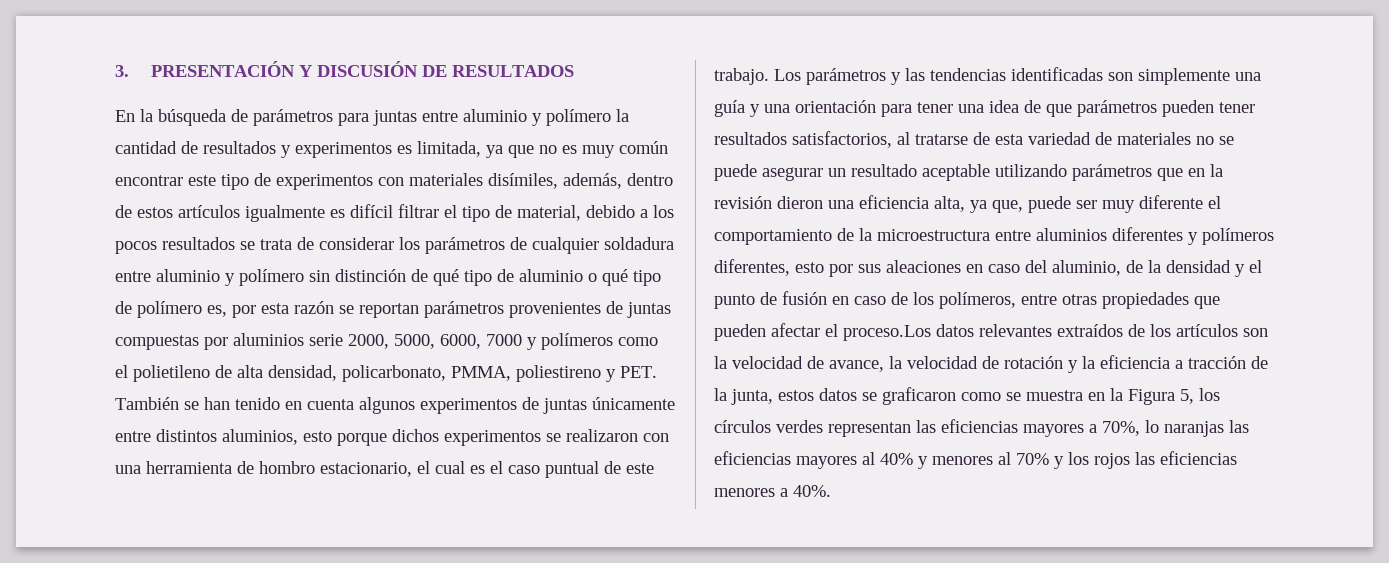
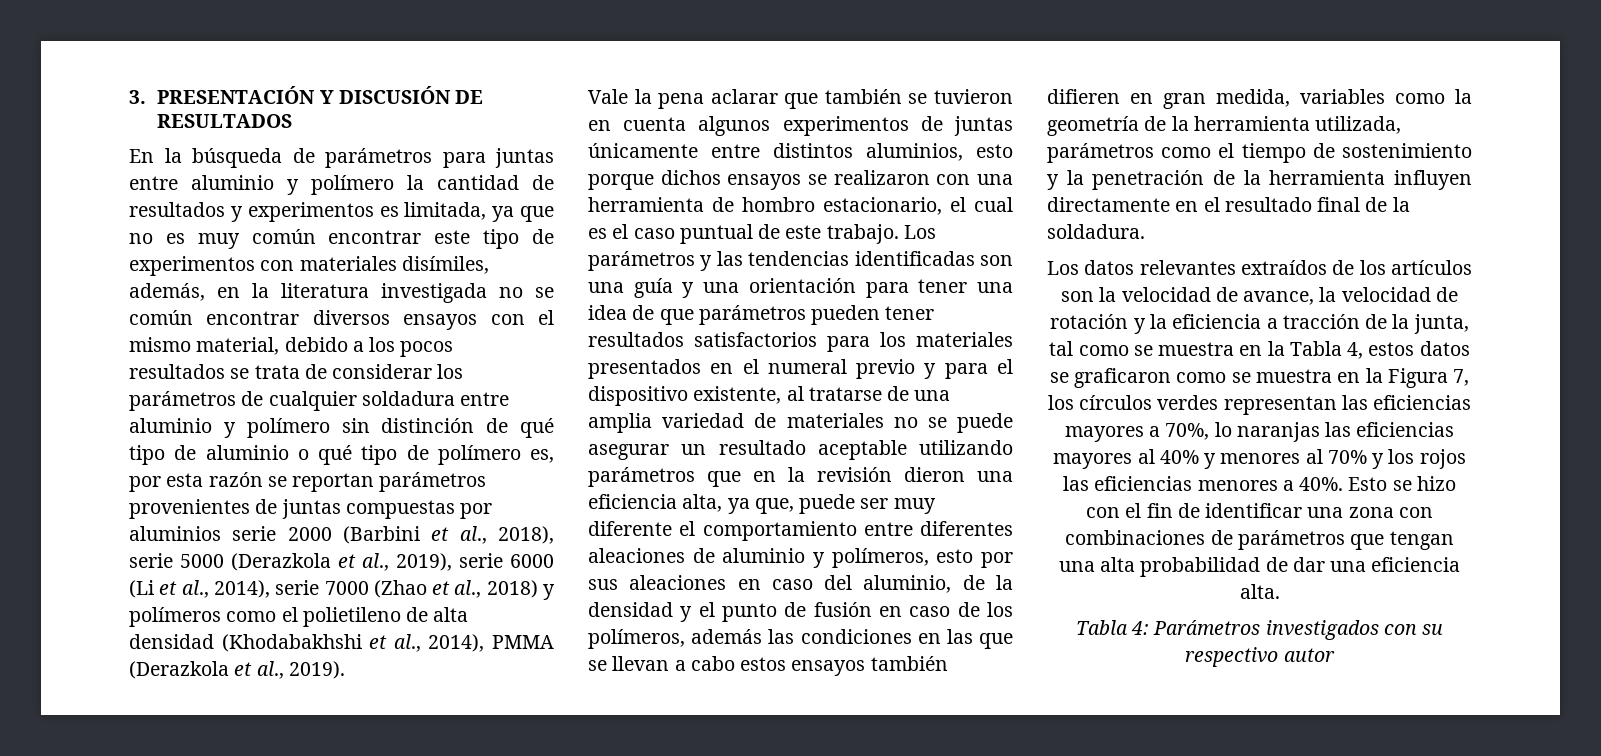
[627,173,673,186] [115,204,512,222] dentro de estos artículos igualmente es difícil filtrar el tipo de -> [217,283,554,303] [129,310,554,330] [129,337,191,352] en la literatura investigada no se común encontrar diversos ensayos con el mismo
[348,334,522,349] 2000, 5000, 6000, 7000 -> [287,526,554,544] [129,553,554,571] [129,580,538,598] 2000 (Barbini et al., 2018), serie 5000 (Derazkola et al., 2019), serie 6000 (Li et al., 2014), serie 7000 (Zhao et al., 2018)
[268,365,657,382] [115,397,280,410] densidad, policarbonato, PMMA, poliestireno y PET. También se han tenido -> [129,634,555,652] [129,661,345,679] [588,89,1013,109] densidad (Khodabakhshi et al., 2014), PMMA (Derazkola et al., 2019). // Vale la pena aclarar que también se tuvieron
[444,430,541,446] experimentos -> [727,174,802,190] ensayos
[1138,68,1230,85] simplemente -> (1013, 260) none
[792,131,892,148] satisfactorios, -> [694,332,1013,352] [588,359,1013,379] [588,386,782,406] satisfactorios para los materiales presentados en el numeral previo y para el dispositivo existente,
[995,134,1023,145] esta -> [914,390,951,401] [588,413,652,433] una amplia
[837,227,1274,245] [714,259,790,276] de la microestructura entre aluminios diferentes y polímeros diferentes, -> [863,521,1013,536] [588,548,929,568] entre diferentes aleaciones de aluminio y polímeros,
[1021,292,1220,309] [714,323,931,341] entre otras propiedades que pueden afectar el proceso.Los -> [691,629,1013,649] [588,656,948,676] [1047,89,1472,109] [1047,116,1402,136] [1047,143,1472,163] [1047,170,1472,190] [1047,197,1410,212] [1047,224,1145,239] [1047,261,1080,275] además las condiciones en las que se llevan a cabo estos ensayos también difieren en gran medida, variables como la geometría de la herramienta utilizada, parámetros como el tiempo de sostenimiento y la penetración de la herramienta influyen directamente en el resultado final de la soldadura. // Los
(773, 397) none -> [1049,341,1364,359] tal como se muestra en la Tabla 4,
[1180,389,1194,404] 5, -> [1453,369,1470,386] 7,
(831, 491) none -> [1348,476,1456,491] [1086,503,1433,518] [1065,530,1454,550] [1058,557,1461,577] [1239,584,1280,599] [1075,620,1444,640] [1185,647,1335,667] Esto se hizo con el fin de identificar una zona con combinaciones de parámetros que tengan una alta probabilidad de dar una eficiencia alta. // Tabla 4: Parámetros investigados con su respectivo autor

